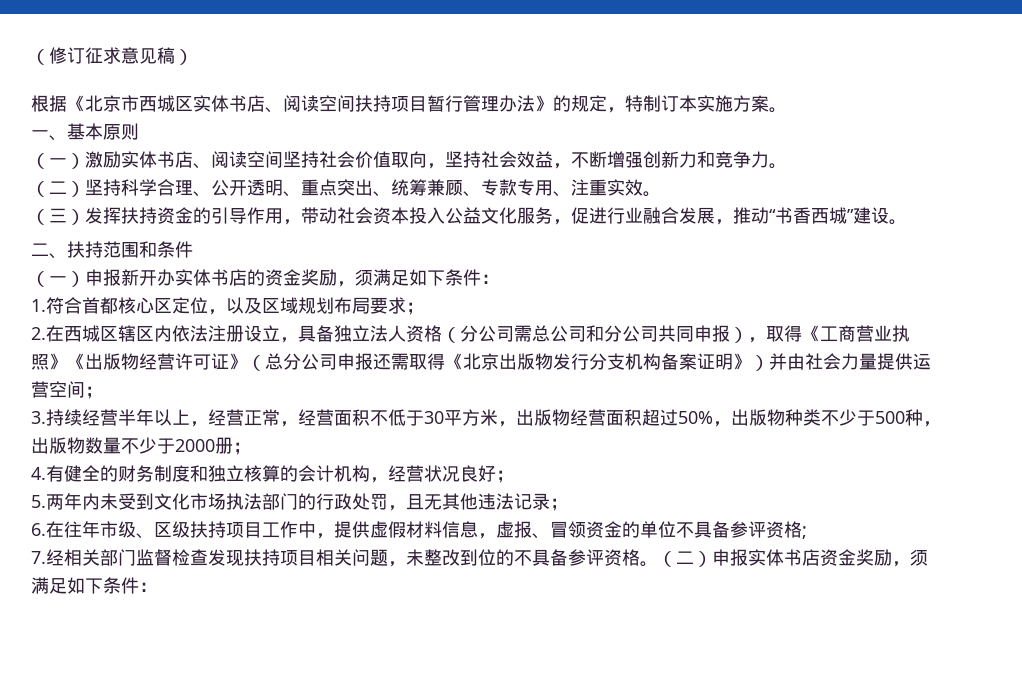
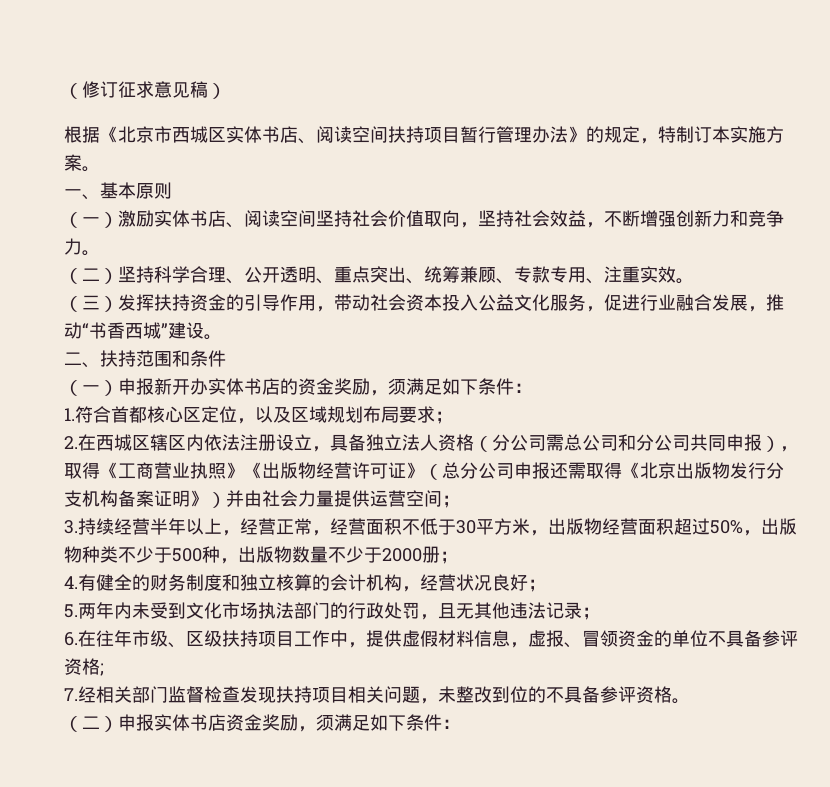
(658, 564) none -> (690, 701) //

